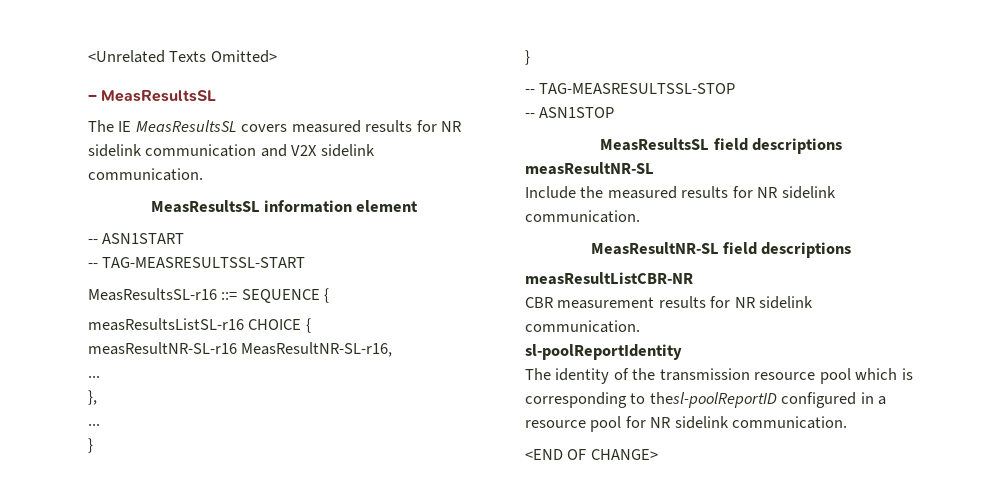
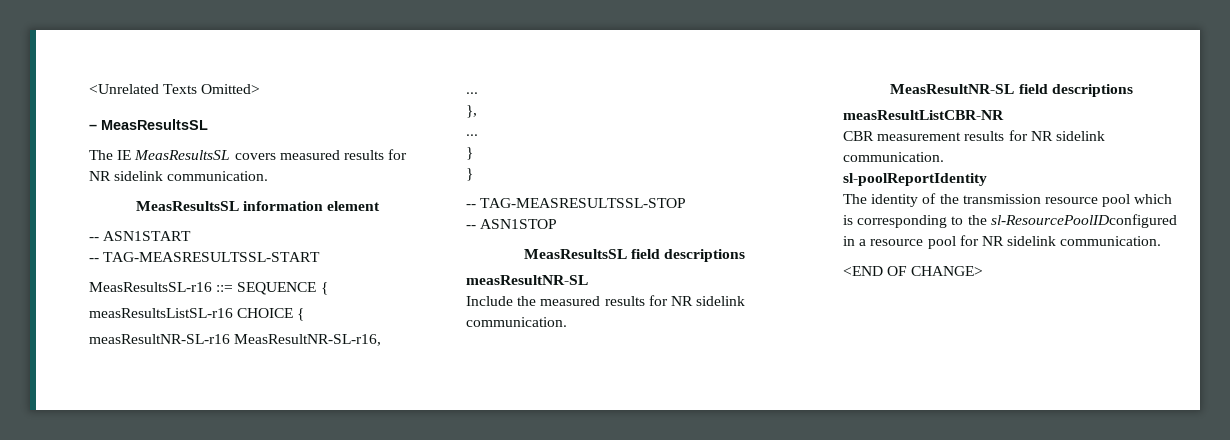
[145,144,375,157] communication and V2X sidelink -> (164, 176) none
[649,392,857,408] thesl-poolReportID configured -> [967,214,1177,228] the sl-ResourcePoolIDconfigured

